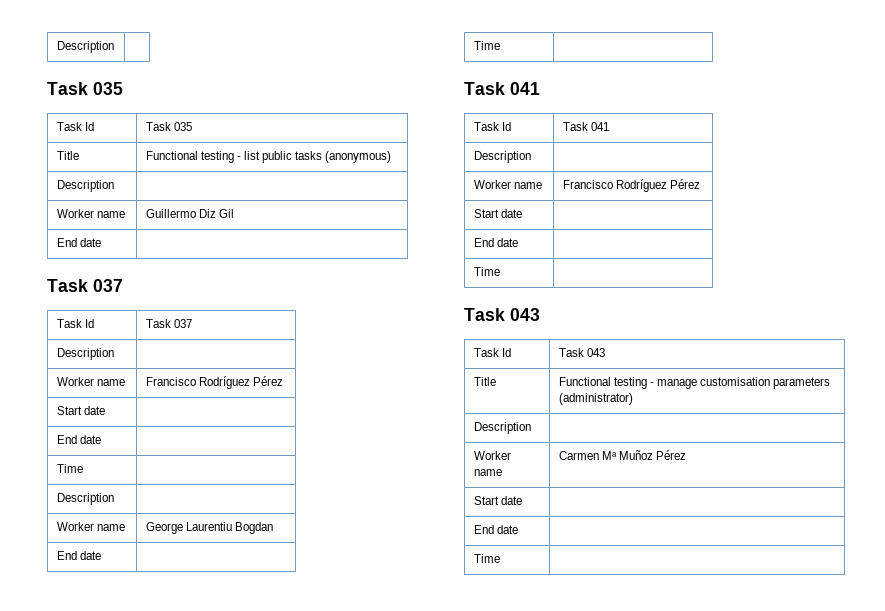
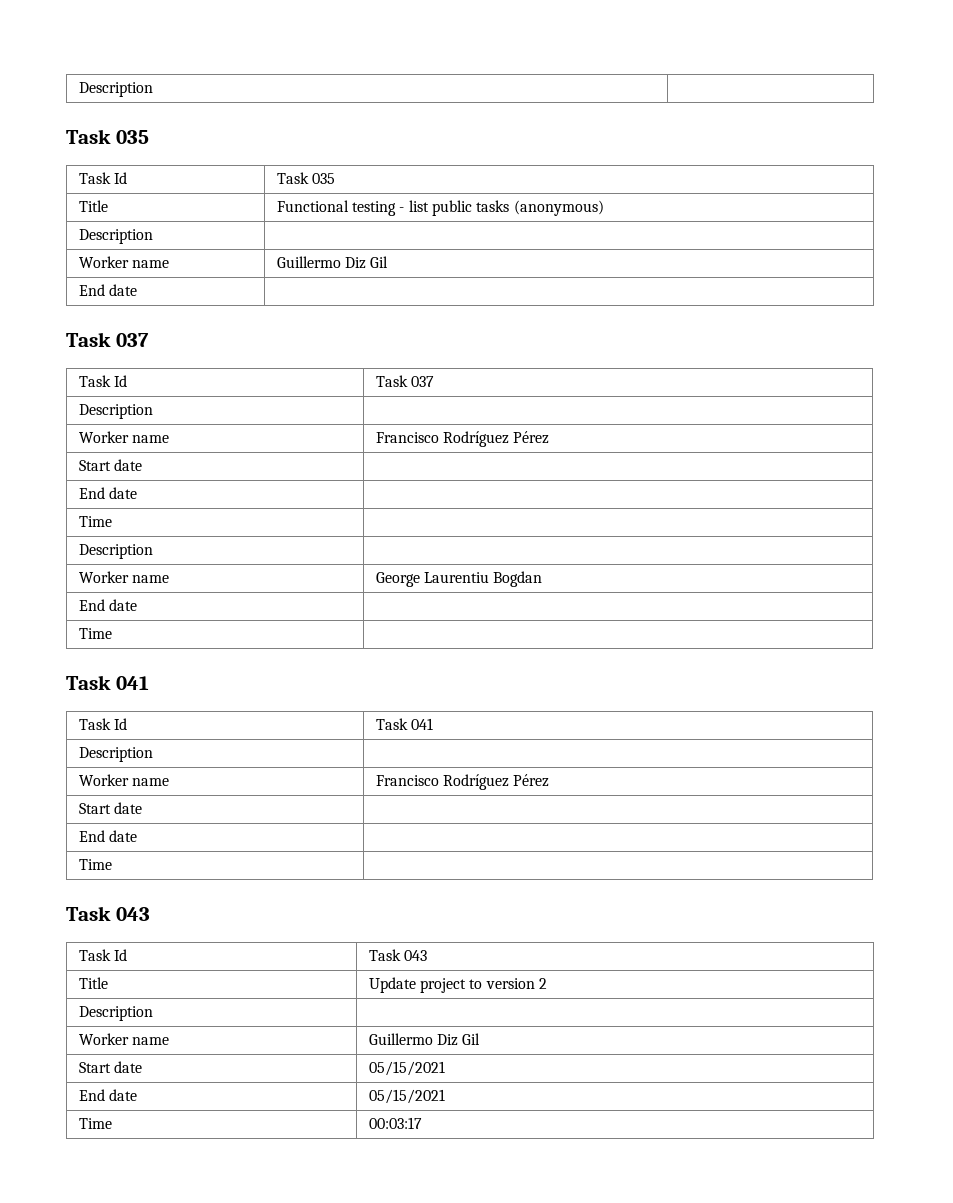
[558,377,831,389] [558,393,633,405] [473,422,531,434] [473,451,511,460] [473,469,502,476] [558,450,686,460] [473,496,522,505] [473,525,518,534] [473,554,500,563] Functional testing - manage customisation parameters (administrator) // Description | // Worker name | Carmen Mª Muñoz Pérez // Start date | // End date | // Time | -> [368,977,548,993] [78,1006,153,1021] [78,1033,170,1045] [368,1033,481,1046] [78,1061,143,1073] [368,1061,445,1076] [78,1089,138,1101] [368,1089,445,1104] [78,1118,112,1129] [368,1117,422,1129] Update project to version 2 // Description | // Worker name | Guillermo Diz Gil // Start date | 05/15/2021 // End date | 05/15/2021 // Time | 00:03:17

